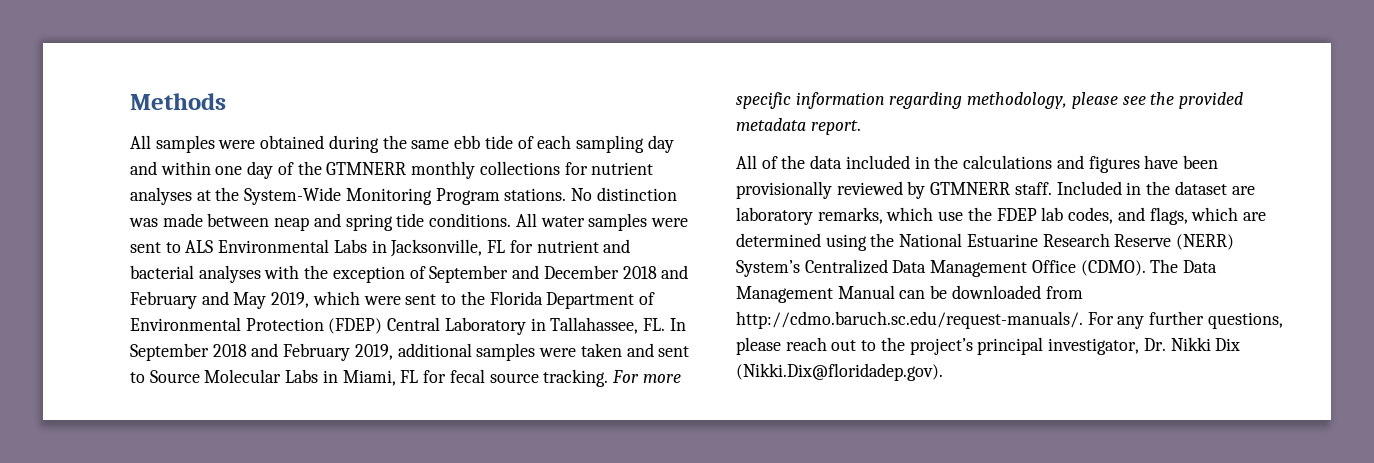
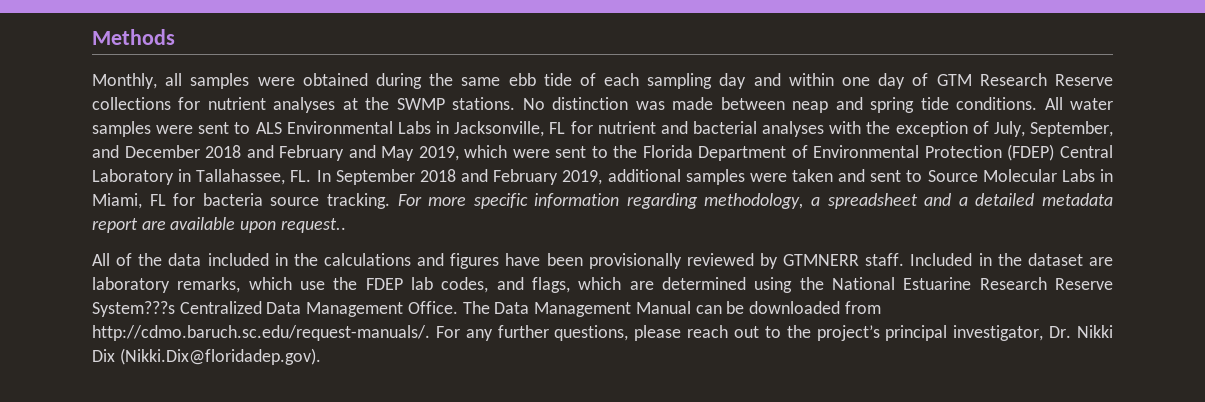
[130,135,151,149] All -> [92,73,183,89] Monthly, all
[297,161,476,179] the GTMNERR monthly -> [936,73,1113,86] GTM Research Reserve
[244,187,500,205] System-Wide Monitoring Program -> [396,98,445,110] SWMP
[429,265,509,283] September -> [993,121,1113,137] July, September,
[449,369,485,383] fecal -> [202,193,263,206] bacteria
[1071,92,1244,109] [736,118,861,135] please see the provided metadata report. -> [811,193,1114,209] [92,217,346,233] a spreadsheet and a detailed metadata report are available upon request..
[1176,234,1235,250] [736,260,800,277] (NERR) System’s -> [92,301,175,317] System???s
[1031,260,1146,276] Office (CDMO). -> [407,301,458,314] Office.

